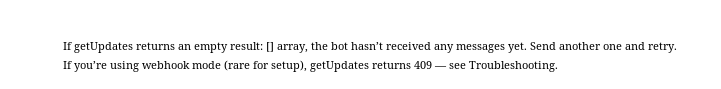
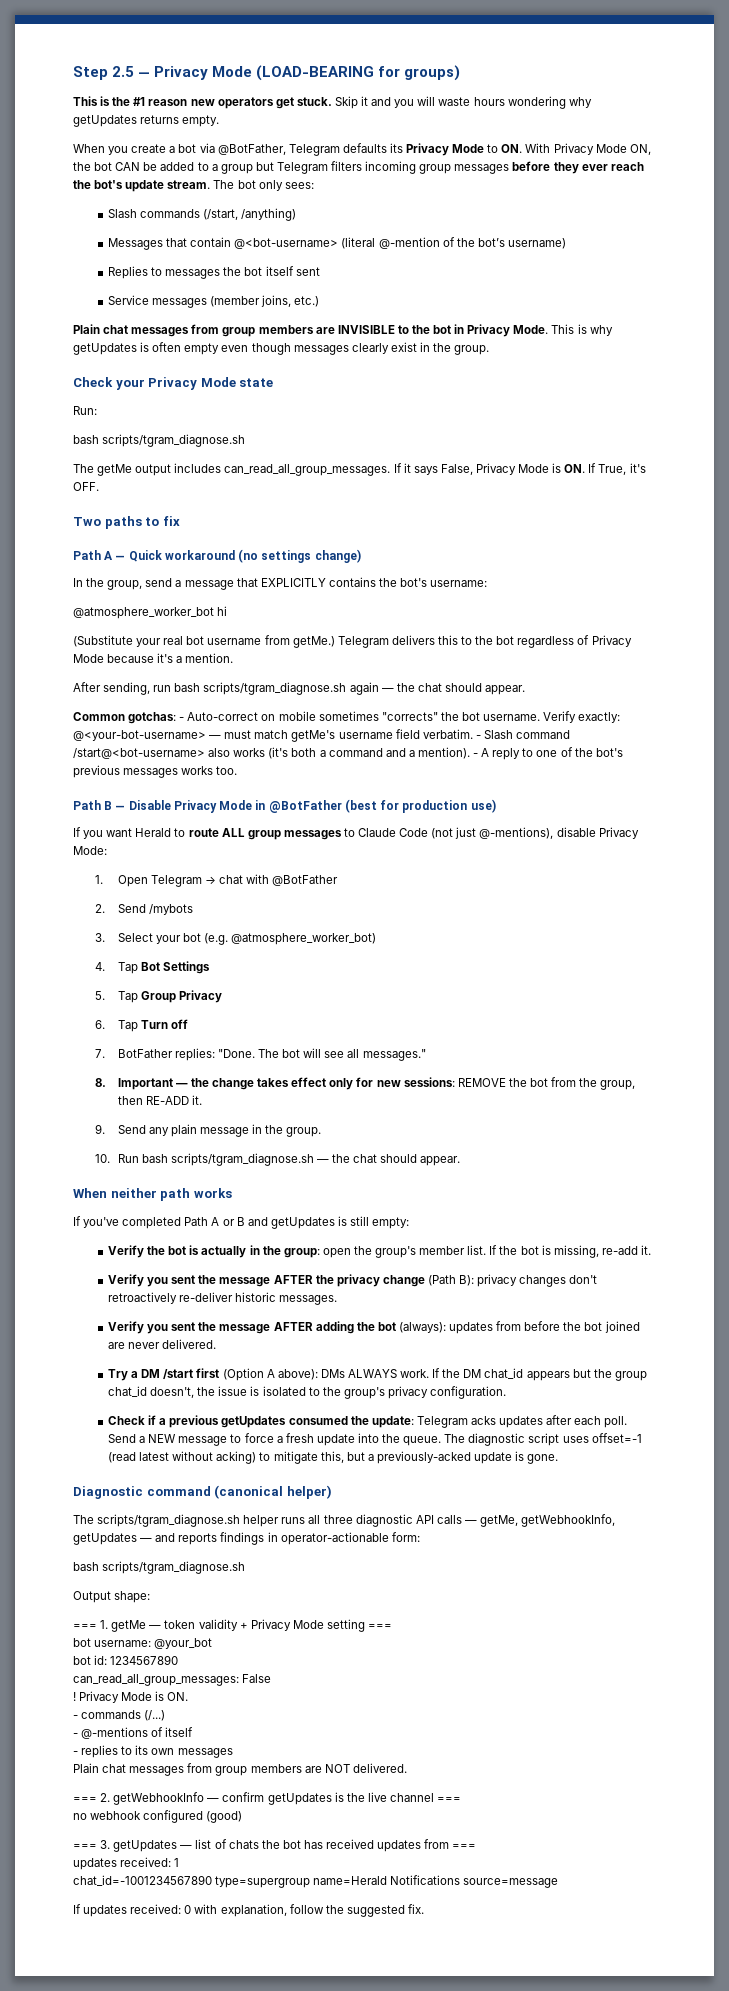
[62,42,677,53] [62,60,558,72] If getUpdates returns an empty result: [] array, the bot hasn’t received any messages yet. Send another one and retry. If you’re using webhook mode (rare for setup), getUpdates returns 409 — see Troubleshooting. -> [73,65,461,81] [73,96,592,109] [73,115,220,127] [73,143,651,156] [73,161,644,174] [73,180,314,192] [108,208,297,221] [108,237,566,250] [108,266,320,279] [108,295,320,308] [73,324,613,337] [73,342,490,355] [73,377,274,390] [73,406,97,415] [73,434,246,447] [73,463,646,476] [73,482,99,491] [73,516,180,529] [73,549,361,563] [73,577,488,590] [73,606,228,619] [73,635,632,648] [73,653,234,663] [73,682,526,695] [73,711,621,724] [73,729,571,742] [73,747,623,760] [73,765,238,778] [73,799,496,813] [73,827,639,840] [73,846,107,855] [95,874,339,887] [95,904,193,915] [95,933,377,945] [95,961,210,974] [95,990,222,1003] [95,1019,188,1032] [95,1048,426,1061] [95,1077,636,1090] [117,1095,202,1105] [95,1124,322,1137] [95,1153,461,1166] [73,1188,232,1201] [73,1216,410,1229] [108,1245,652,1258] [108,1274,598,1287] [108,1292,338,1305] [108,1321,640,1334] [108,1339,217,1349] [108,1368,647,1381] [108,1386,507,1399] [108,1415,628,1428] [108,1433,642,1446] [108,1451,559,1464] [73,1485,332,1499] [73,1514,616,1527] [73,1532,420,1545] [73,1561,246,1574] [73,1591,151,1603] [73,1619,393,1632] [73,1638,213,1649] [73,1655,179,1665] [73,1674,272,1686] [73,1691,189,1703] [73,1710,166,1721] [73,1727,194,1739] [73,1745,233,1758] [73,1763,407,1776] [73,1792,462,1805] [73,1810,243,1823] [73,1839,477,1852] [73,1857,180,1870] [73,1875,559,1888] [73,1904,424,1917] Step 2.5 — Privacy Mode (LOAD-BEARING for groups) // This is the #1 reason new operators get stuck. Skip it and you will waste hours wondering why getUpdates returns empty. // When you create a bot via @BotFather, Telegram defaults its Privacy Mode to ON. With Privacy Mode ON, the bot CAN be added to a group but Telegram filters incoming group messages before they ever reach the bot's update stream. The bot only sees: // Slash commands (/start, /anything) // Messages that contain @<bot-username> (literal @-mention of the bot’s username) // Replies to messages the bot itself sent // Service messages (member joins, etc.) // Plain chat messages from group members are INVISIBLE to the bot in Privacy Mode. This is why getUpdates is often empty even though messages clearly exist in the group. // Check your Privacy Mode state // Run: // bash scripts/tgram_diagnose.sh // The getMe output includes can_read_all_group_messages. If it says False, Privacy Mode is ON. If True, it's OFF. // Two paths to fix // Path A — Quick workaround (no settings change) // In the group, send a message that EXPLICITLY contains the bot's username: // @atmosphere_worker_bot hi // (Substitute your real bot username from getMe.) Telegram delivers this to the bot regardless of Privacy Mode because it's a mention. // After sending, run bash scripts/tgram_diagnose.sh again — the chat should appear. // Common gotchas: - Auto-correct on mobile sometimes "corrects" the bot username. Verify exactly: @<your-bot-username> — must match getMe's username field verbatim. - Slash command /start@<bot-username> also works (it's both a command and a mention). - A reply to one of the bot's previous messages works too. // Path B — Disable Privacy Mode in @BotFather (best for production use) // If you want Herald to route ALL group messages to Claude Code (not just @-mentions), disable Privacy Mode: // 1. Open Telegram → chat with @BotFather // 2. Send /mybots // 3. Select your bot (e.g. @atmosphere_worker_bot) // 4. Tap Bot Settings // 5. Tap Group Privacy // 6. Tap Turn off // 7. BotFather replies: "Done. The bot will see all messages." // 8. Important — the change takes effect only for new sessions: REMOVE the bot from the group, then RE-ADD it. // 9. Send any plain message in the group. // 10. Run bash scripts/tgram_diagnose.sh — the chat should appear. // When neither path works // If you've completed Path A or B and getUpdates is still empty: // Verify the bot is actually in the group: open the group's member list. If the bot is missing, re-add it. // Verify you sent the message AFTER the privacy change (Path B): privacy changes don't retroactively re-deliver historic messages. // Verify you sent the message AFTER adding the bot (always): updates from before the bot joined are never delivered. // Try a DM /start first (Option A above): DMs ALWAYS work. If the DM chat_id appears but the group chat_id doesn't, the issue is isolated to the group's privacy configuration. // Check if a previous getUpdates consumed the update: Telegram acks updates after each poll. Send a NEW message to force a fresh update into the queue. The diagnostic script uses offset=-1 (read latest without acking) to mitigate this, but a previously-acked update is gone. // Diagnostic command (canonical helper) // The scripts/tgram_diagnose.sh helper runs all three diagnostic API calls — getMe, getWebhookInfo, getUpdates — and reports findings in operator-actionable form: // bash scripts/tgram_diagnose.sh // Output shape: // === 1. getMe — token validity + Privacy Mode setting === // bot username: @your_bot // bot id: 1234567890 // can_read_all_group_messages: False // ! Privacy Mode is ON. // - commands (/...) // - @-mentions of itself // - replies to its own messages // Plain chat messages from group members are NOT delivered. // === 2. getWebhookInfo — confirm getUpdates is the live channel === // no webhook configured (good) // === 3. getUpdates — list of chats the bot has received updates from === // updates received: 1 // chat_id=-1001234567890 type=supergroup name=Herald Notifications source=message // If updates received: 0 with explanation, follow the suggested fix.

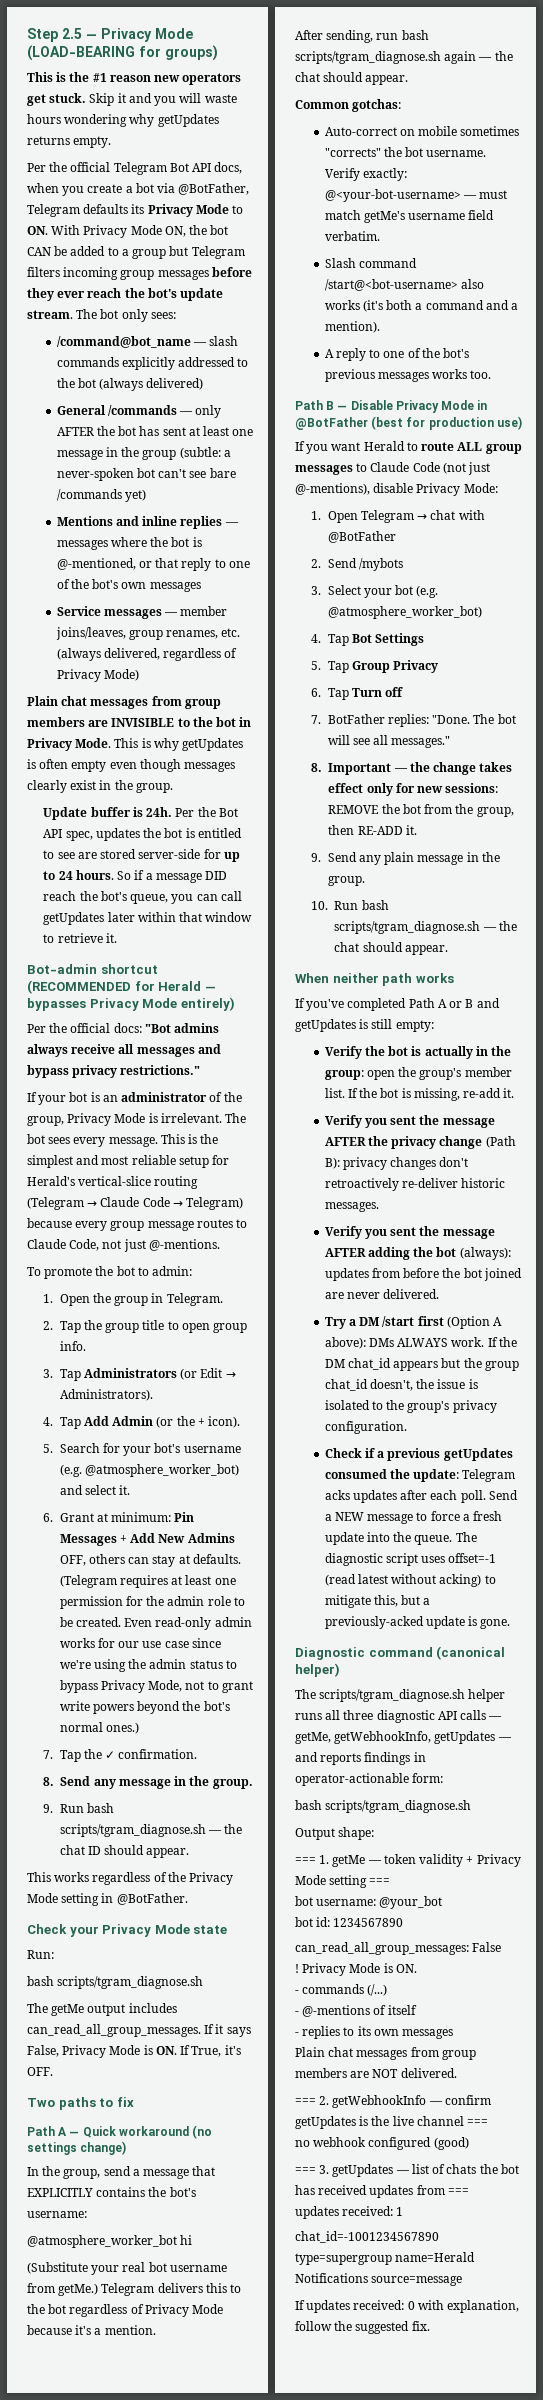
[73,144,105,153] When -> [27,162,243,175] [27,183,59,193] Per the official Telegram Bot API docs, when
[108,208,297,221] [108,237,566,250] [108,266,320,279] [108,295,320,308] Slash commands (/start, /anything) // Messages that contain @<bot-username> (literal @-mention of the bot’s username) // Replies to messages the bot itself sent // Service messages (member joins, etc.) -> [56,336,239,348] [56,357,249,370] [56,378,204,391] [56,405,222,418] [56,426,254,436] [56,447,231,460] [56,468,236,481] [56,489,146,502] [56,516,239,529] [56,537,202,550] [56,558,250,571] [56,579,201,592] [56,606,228,619] [55,627,241,640] [56,648,238,661] [56,669,139,682] /command@bot_name — slash commands explicitly addressed to the bot (always delivered) // General /commands — only AFTER the bot has sent at least one message in the group (subtle: a never-spoken bot can't see bare /commands yet) // Mentions and inline replies — messages where the bot is @-mentioned, or that reply to one of the bot's own messages // Service messages — member joins/leaves, group renames, etc. (always delivered, regardless of Privacy Mode)
(490, 350) none -> [43,807,238,820] [43,828,242,841] [43,849,240,862] [43,870,228,883] [43,891,242,904] [43,912,253,925] [43,933,117,943] [27,964,158,974] [27,980,216,994] [27,997,235,1011] [27,1023,220,1033] [27,1044,221,1057] [27,1065,201,1078] [27,1092,242,1105] [27,1113,247,1126] [27,1134,219,1147] [27,1155,230,1168] [27,1176,199,1189] [27,1197,244,1210] [27,1218,248,1231] [27,1239,220,1252] [27,1266,193,1279] [43,1293,223,1306] [43,1320,248,1333] [59,1341,86,1351] [43,1368,236,1381] [59,1389,153,1401] [43,1416,241,1429] [43,1443,241,1456] [59,1464,239,1477] [59,1485,131,1495] [43,1512,195,1522] [59,1533,235,1546] [59,1554,241,1567] [59,1575,236,1588] [59,1596,245,1609] [59,1617,252,1630] [59,1638,221,1648] [59,1659,237,1672] [59,1680,253,1693] [59,1701,230,1714] [59,1722,139,1734] [43,1749,198,1762] [43,1776,253,1789] [43,1803,114,1813] [59,1824,243,1837] [59,1845,190,1858] [27,1872,234,1885] [27,1893,188,1906] // Update buffer is 24h. Per the Bot API spec, updates the bot is entitled to see are stored server-side for up to 24 hours. So if a message DID reach the bot's queue, you can call getUpdates later within that window to retrieve it. // Bot-admin shortcut (RECOMMENDED for Herald — bypasses Privacy Mode entirely) // Per the official docs: "Bot admins always receive all messages and bypass privacy restrictions." // If your bot is an administrator of the group, Privacy Mode is irrelevant. The bot sees every message. This is the simplest and most reliable setup for Herald's vertical-slice routing (Telegram → Claude Code → Telegram) because every group message routes to Claude Code, not just @-mentions. // To promote the bot to admin: // 1. Open the group in Telegram. // 2. Tap the group title to open group info. // 3. Tap Administrators (or Edit → Administrators). // 4. Tap Add Admin (or the + icon). // 5. Search for your bot's username (e.g. @atmosphere_worker_bot) and select it. // 6. Grant at minimum: Pin Messages + Add New Admins OFF, others can stay at defaults. (Telegram requires at least one permission for the admin role to be created. Even read-only admin works for our use case since we're using the admin status to bypass Privacy Mode, not to grant write powers beyond the bot's normal ones.) // 7. Tap the ✓ confirmation. // 8. Send any message in the group. // 9. Run bash scripts/tgram_diagnose.sh — the chat ID should appear. // This works regardless of the Privacy Mode setting in @BotFather.
[179,717,185,721] - -> (402, 105) //
[475,735,481,739] - -> (380, 236) //
[473,753,479,757] - -> (380, 327) //

